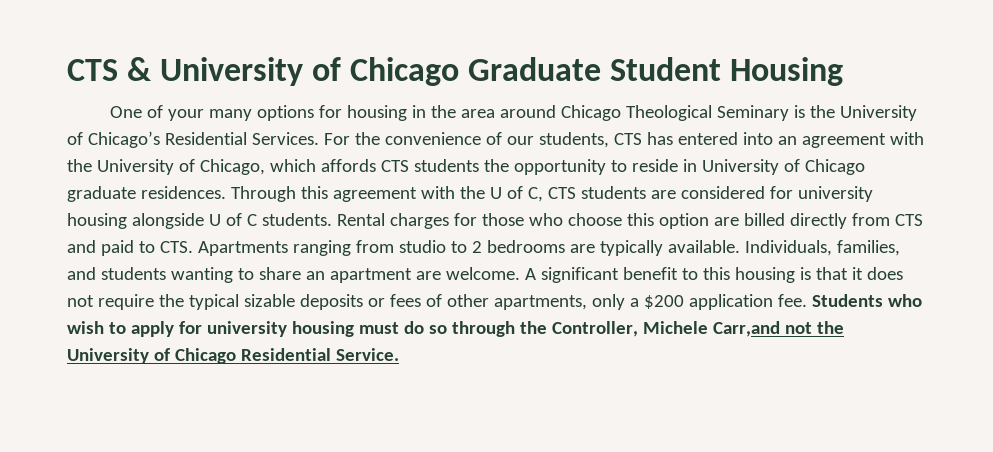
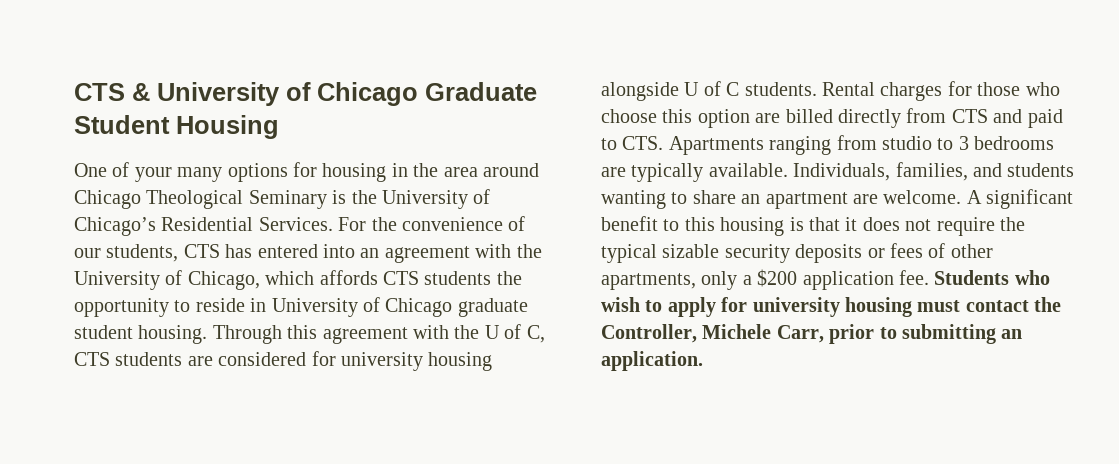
[140,186,226,199] residences. -> [74,325,208,344] student housing.
[471,241,482,253] 2 -> [958,136,969,150] 3
(295, 300) none -> [724,244,790,263] security
[403,321,844,337] [67,348,399,364] do so through the Controller, Michele Carr,and not the University of Chicago Residential Service. -> [965,297,1062,312] [601,324,1023,344] [601,351,703,371] contact the Controller, Michele Carr, prior to submitting an application.

